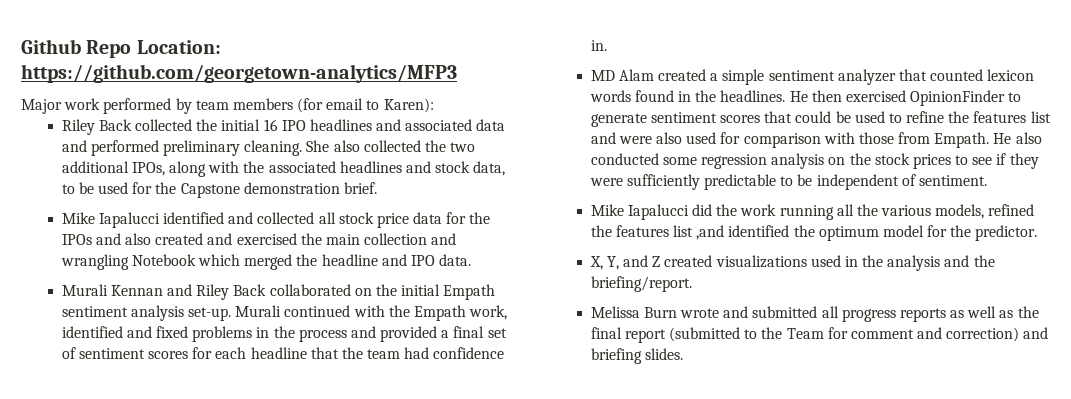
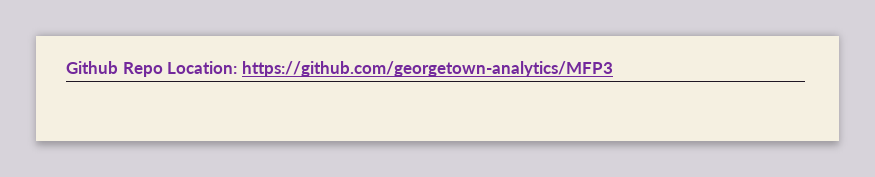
[21,98,434,114] [61,119,506,135] [61,140,476,156] [61,161,506,177] [61,182,377,198] [61,212,491,228] [61,233,457,245] [60,254,472,270] [61,284,496,300] [61,305,508,321] [61,326,507,342] [61,347,505,359] [590,40,607,51] [590,69,1035,85] [589,90,1022,106] [590,111,1051,127] [590,132,1042,148] [590,153,1039,169] [589,174,987,190] [590,204,1035,220] [590,225,1038,241] [589,255,995,271] [590,276,692,292] [590,306,1039,322] [590,327,1049,343] [590,348,683,364] // Major work performed by team members (for email to Karen): // Riley Back collected the initial 16 IPO headlines and associated data and performed preliminary cleaning. She also collected the two additional IPOs, along with the associated headlines and stock data, to be used for the Capstone demonstration brief. // Mike Iapalucci identified and collected all stock price data for the IPOs and also created and exercised the main collection and wrangling Notebook which merged the headline and IPO data. // Murali Kennan and Riley Back collaborated on the initial Empath sentiment analysis set-up. Murali continued with the Empath work, identified and fixed problems in the process and provided a final set of sentiment scores for each headline that the team had confidence in. // MD Alam created a simple sentiment analyzer that counted lexicon words found in the headlines. He then exercised OpinionFinder to generate sentiment scores that could be used to refine the features list and were also used for comparison with those from Empath. He also conducted some regression analysis on the stock prices to see if they were sufficiently predictable to be independent of sentiment. // Mike Iapalucci did the work running all the various models, refined the features list ,and identified the optimum model for the predictor. // X, Y, and Z created visualizations used in the analysis and the briefing/report. // Melissa Burn wrote and submitted all progress reports as well as the final report (submitted to the Team for comment and correction) and briefing slides. -> (613, 69) none

